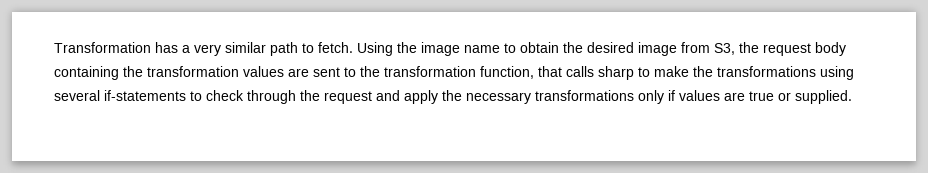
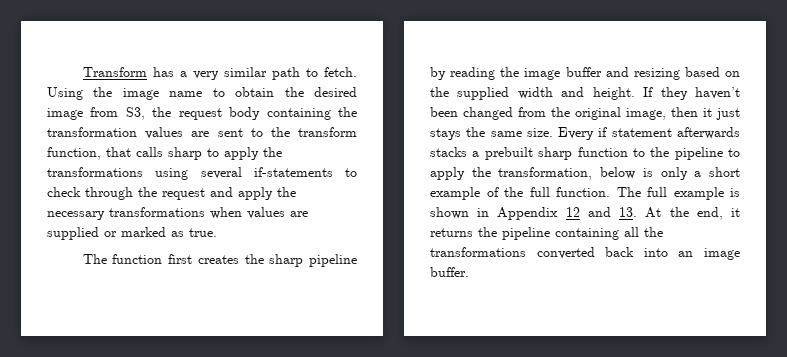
[54,42,151,53] Transformation -> [82,67,147,77] Transform
[384,66,476,77] transformation -> [298,127,357,137] transform
[654,66,689,77] make -> [224,147,259,160] apply
[638,90,852,104] only if values are true or supplied. -> [210,207,308,219] [47,227,217,240] [82,254,357,267] [430,67,740,80] [430,87,740,100] [430,107,740,120] [430,127,740,140] [430,147,740,160] [430,167,740,180] [430,187,740,200] [430,207,740,220] [430,227,663,240] [430,247,740,260] [430,267,469,277] when values are supplied or marked as true. // The function first creates the sharp pipeline by reading the image buffer and resizing based on the supplied width and height. If they haven’t been changed from the original image, then it just stays the same size. Every if statement afterwards stacks a prebuilt sharp function to the pipeline to apply the transformation, below is only a short example of the full function. The full example is shown in Appendix 12 and 13. At the end, it returns the pipeline containing all the transformations converted back into an image buffer.

